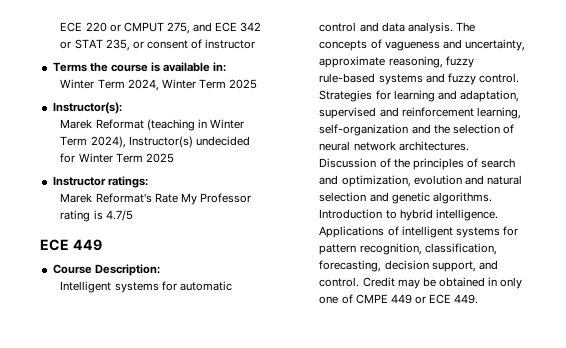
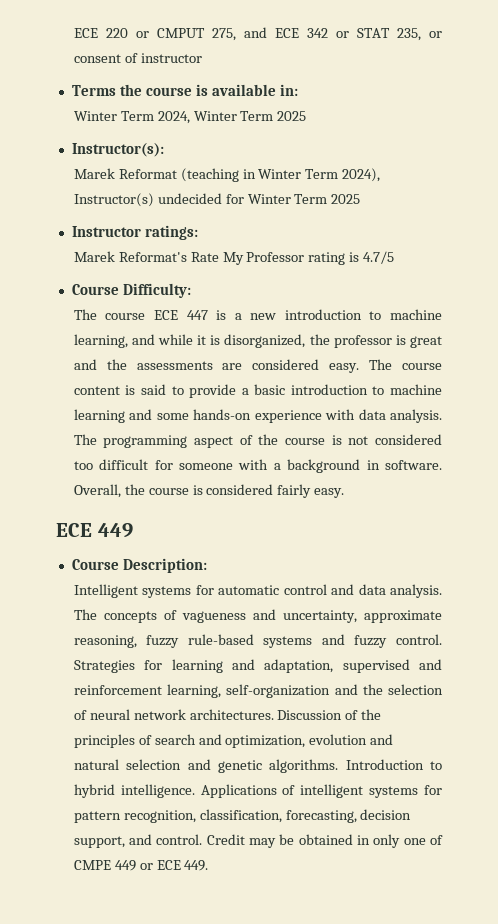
(133, 215) none -> [71,283,191,298] [73,309,442,320] [73,334,443,348] [73,359,442,373] [73,384,442,398] [73,409,443,423] [73,434,442,448] [73,459,442,473] [73,484,345,498] // Course Difficulty: // The course ECE 447 is a new introduction to machine learning, and while it is disorganized, the professor is great and the assessments are considered easy. The course content is said to provide a basic introduction to machine learning and some hands-on experience with data analysis. The programming aspect of the course is not considered too difficult for someone with a background in software. Overall, the course is considered fairly easy.

